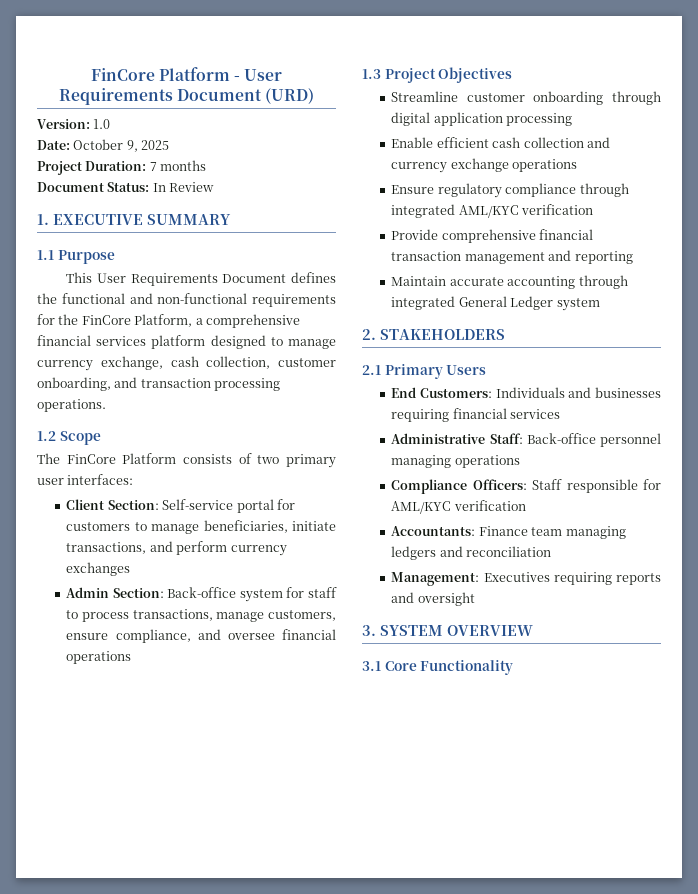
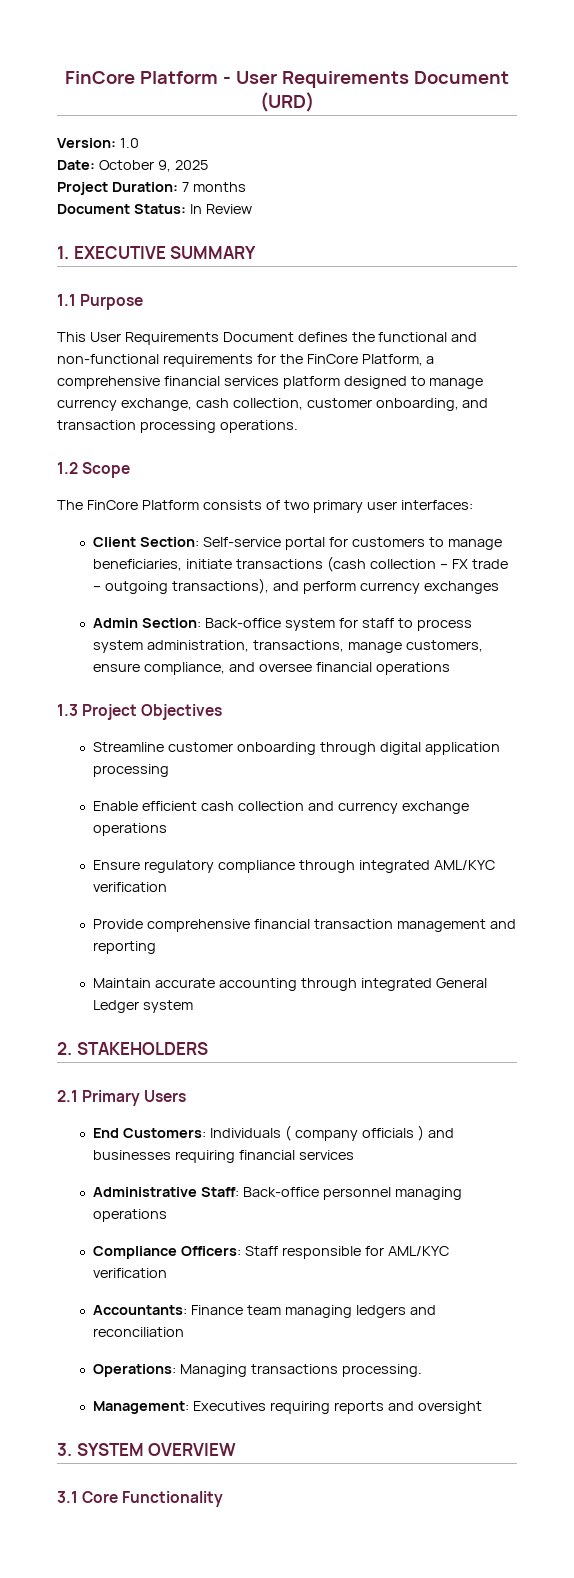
[66,542,147,554] transactions, -> [236,556,508,572] [93,578,270,594] transactions (cash collection – FX trade – outgoing transactions),
(130, 617) none -> [93,640,250,653] system administration,
(565, 392) none -> [284,1125,424,1141] ( company officials )
(552, 551) none -> [93,1364,422,1377] // Operations: Managing transactions processing.

